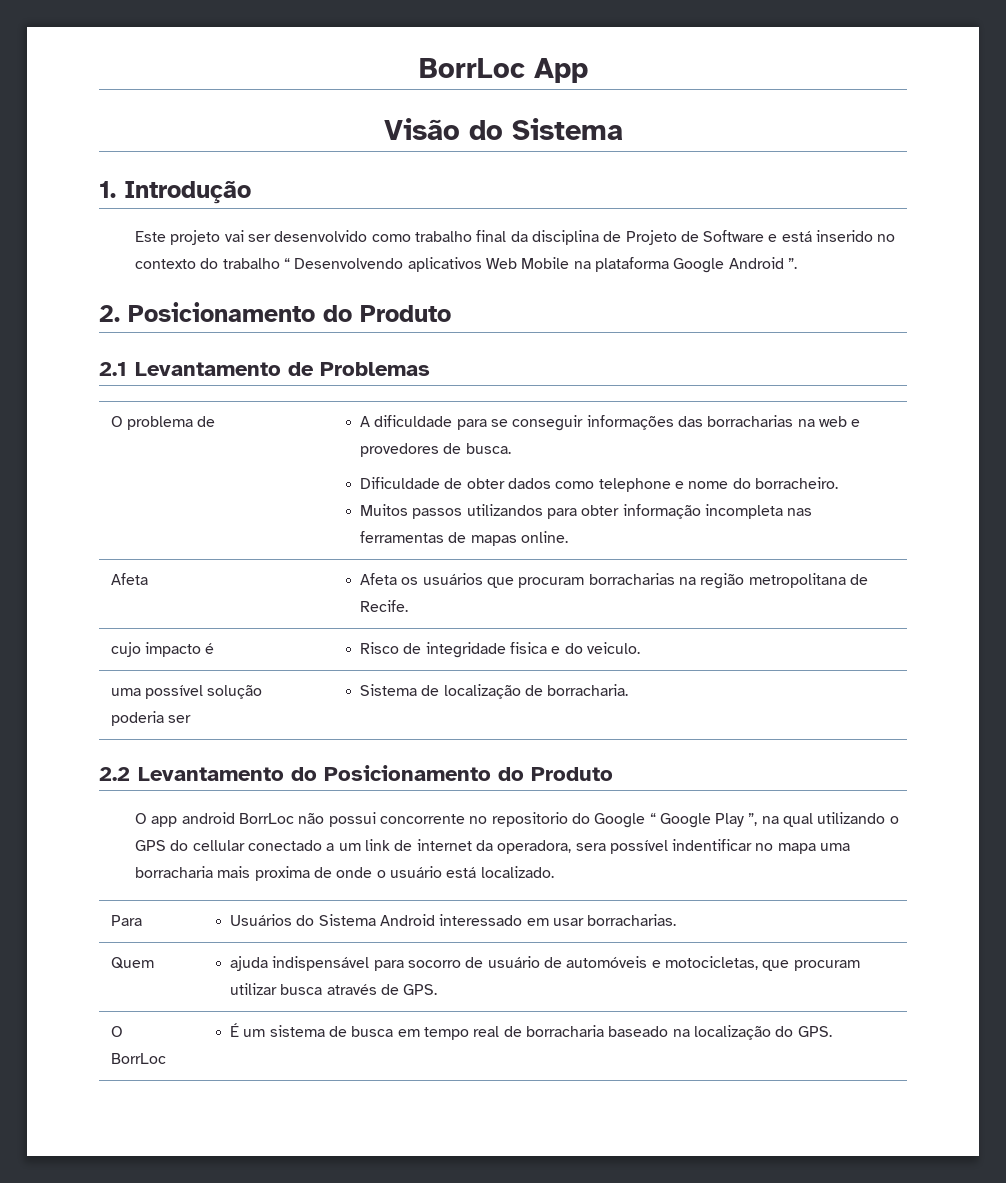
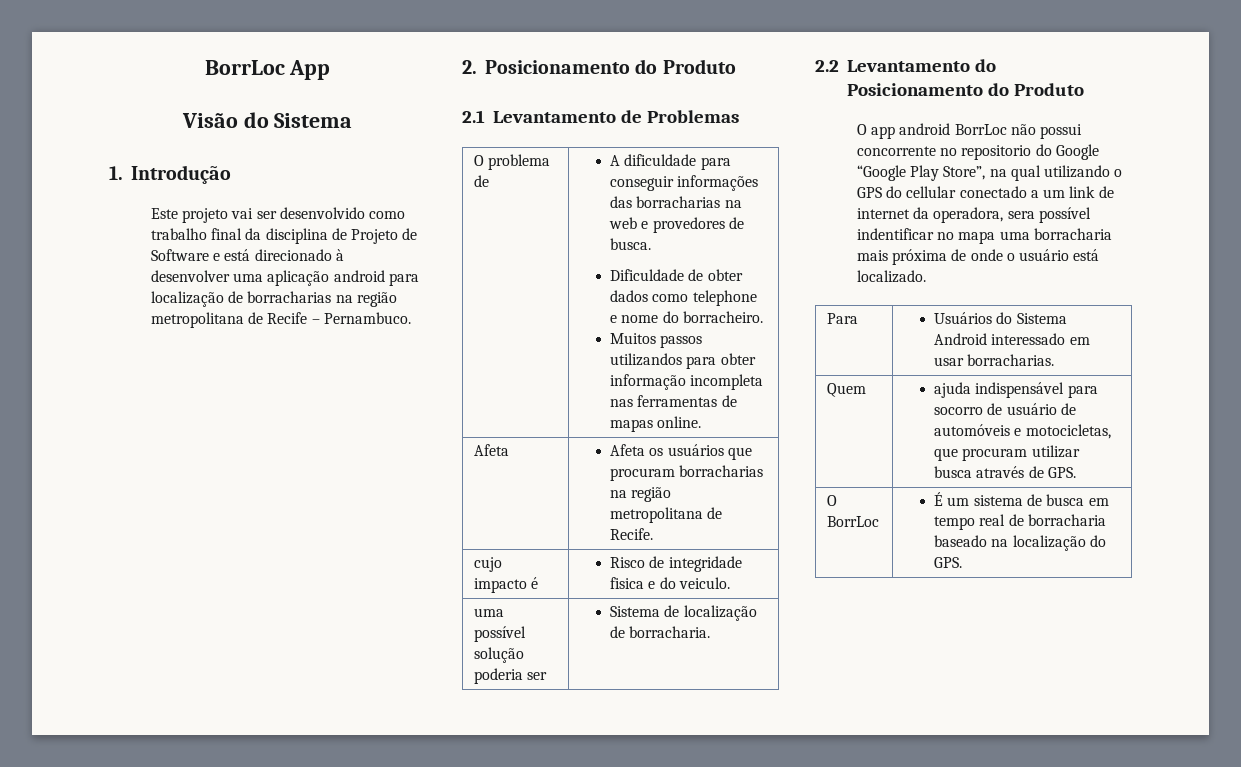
[816,230,896,242] [134,257,797,273] inserido no contexto do trabalho “ Desenvolvendo aplicativos Web Mobile na plataforma Google Android ”. -> [254,249,344,261] [150,270,419,286] [150,291,397,307] [150,312,411,328] direcionado à desenvolver uma aplicação android para localização de borracharias na região metropolitana de Recife – Pernambuco.
[490,419,508,427] se -> (731, 163) none
[649,813,758,828] “ Google Play ”, -> [856,165,986,181] “Google Play Store”,
[254,866,310,881] proxima -> [891,249,947,265] próxima

